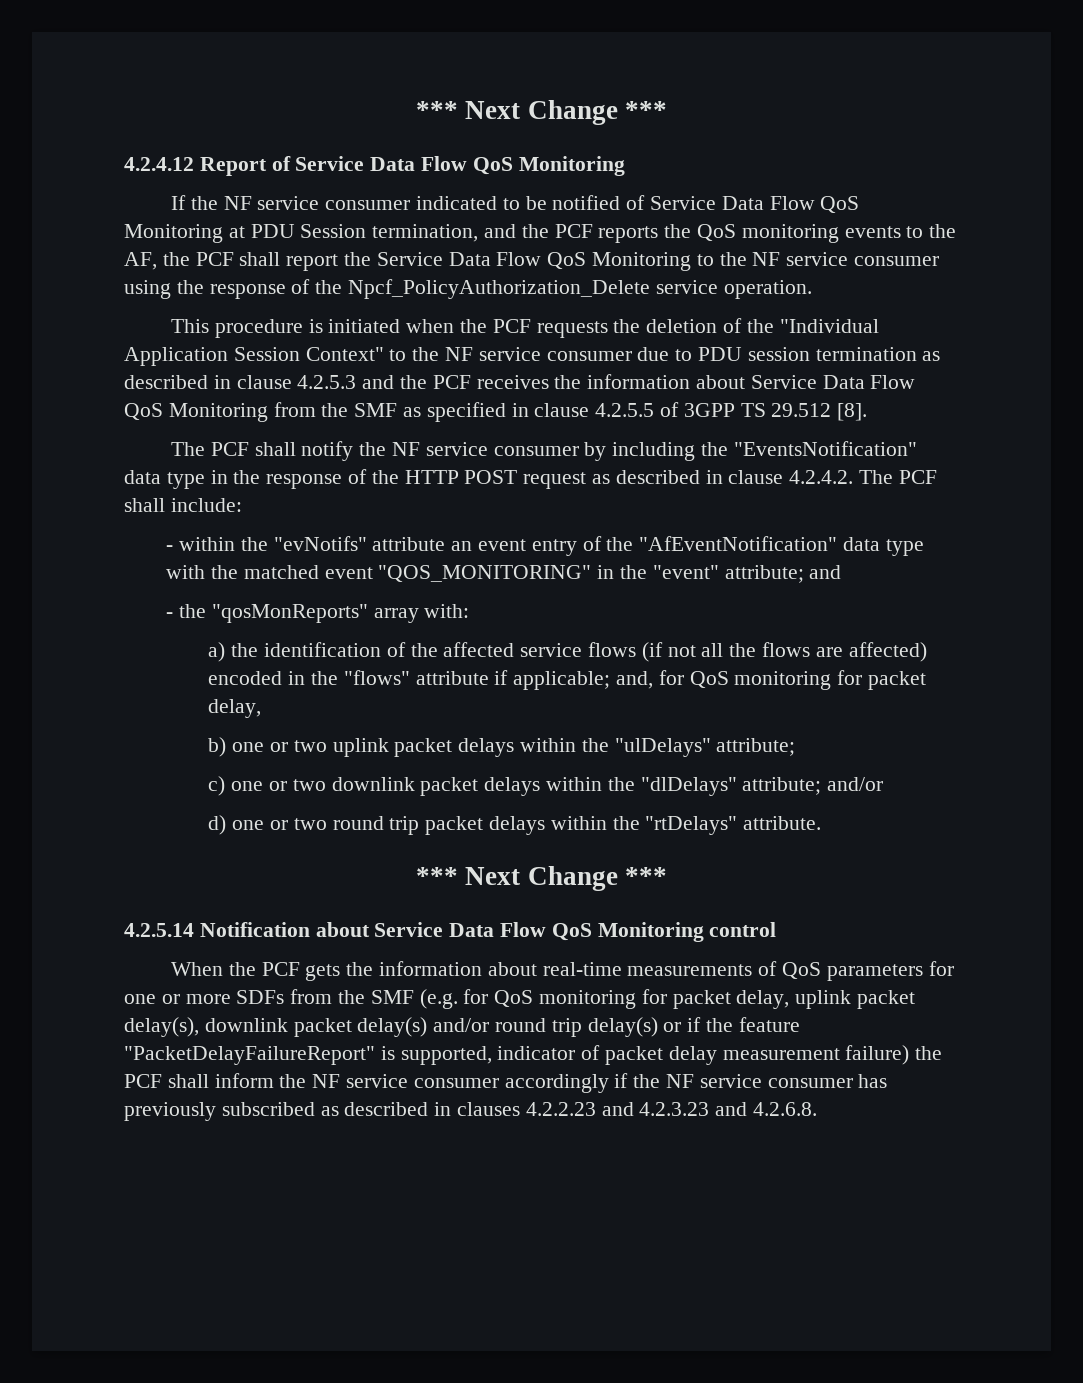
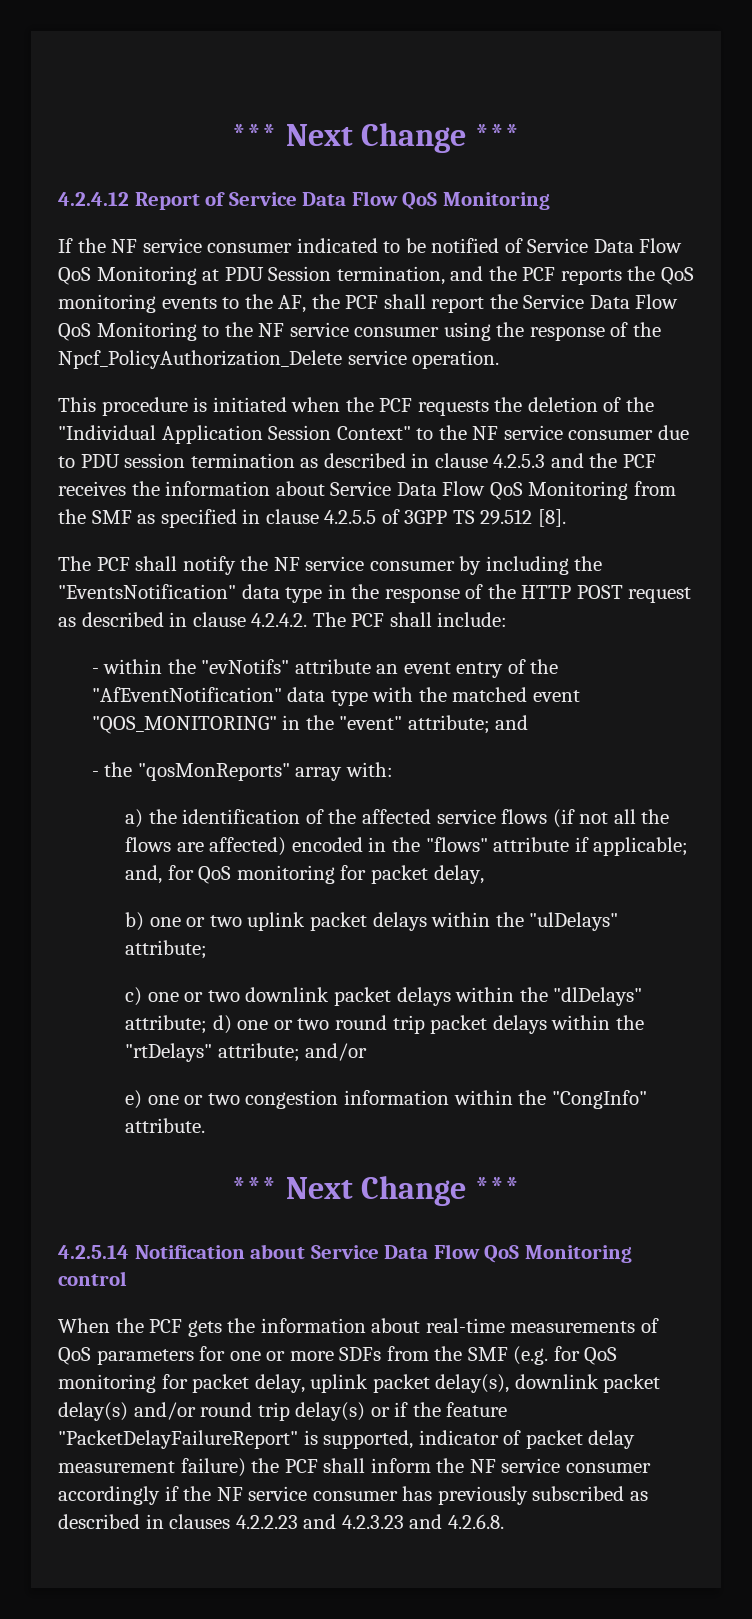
[827,777,884,791] and/or // -> (208, 1024) none
(738, 825) none -> [217,1043,368,1062] [125,1090,647,1109] attribute; and/or // e) one or two congestion information within the "CongInfo"

